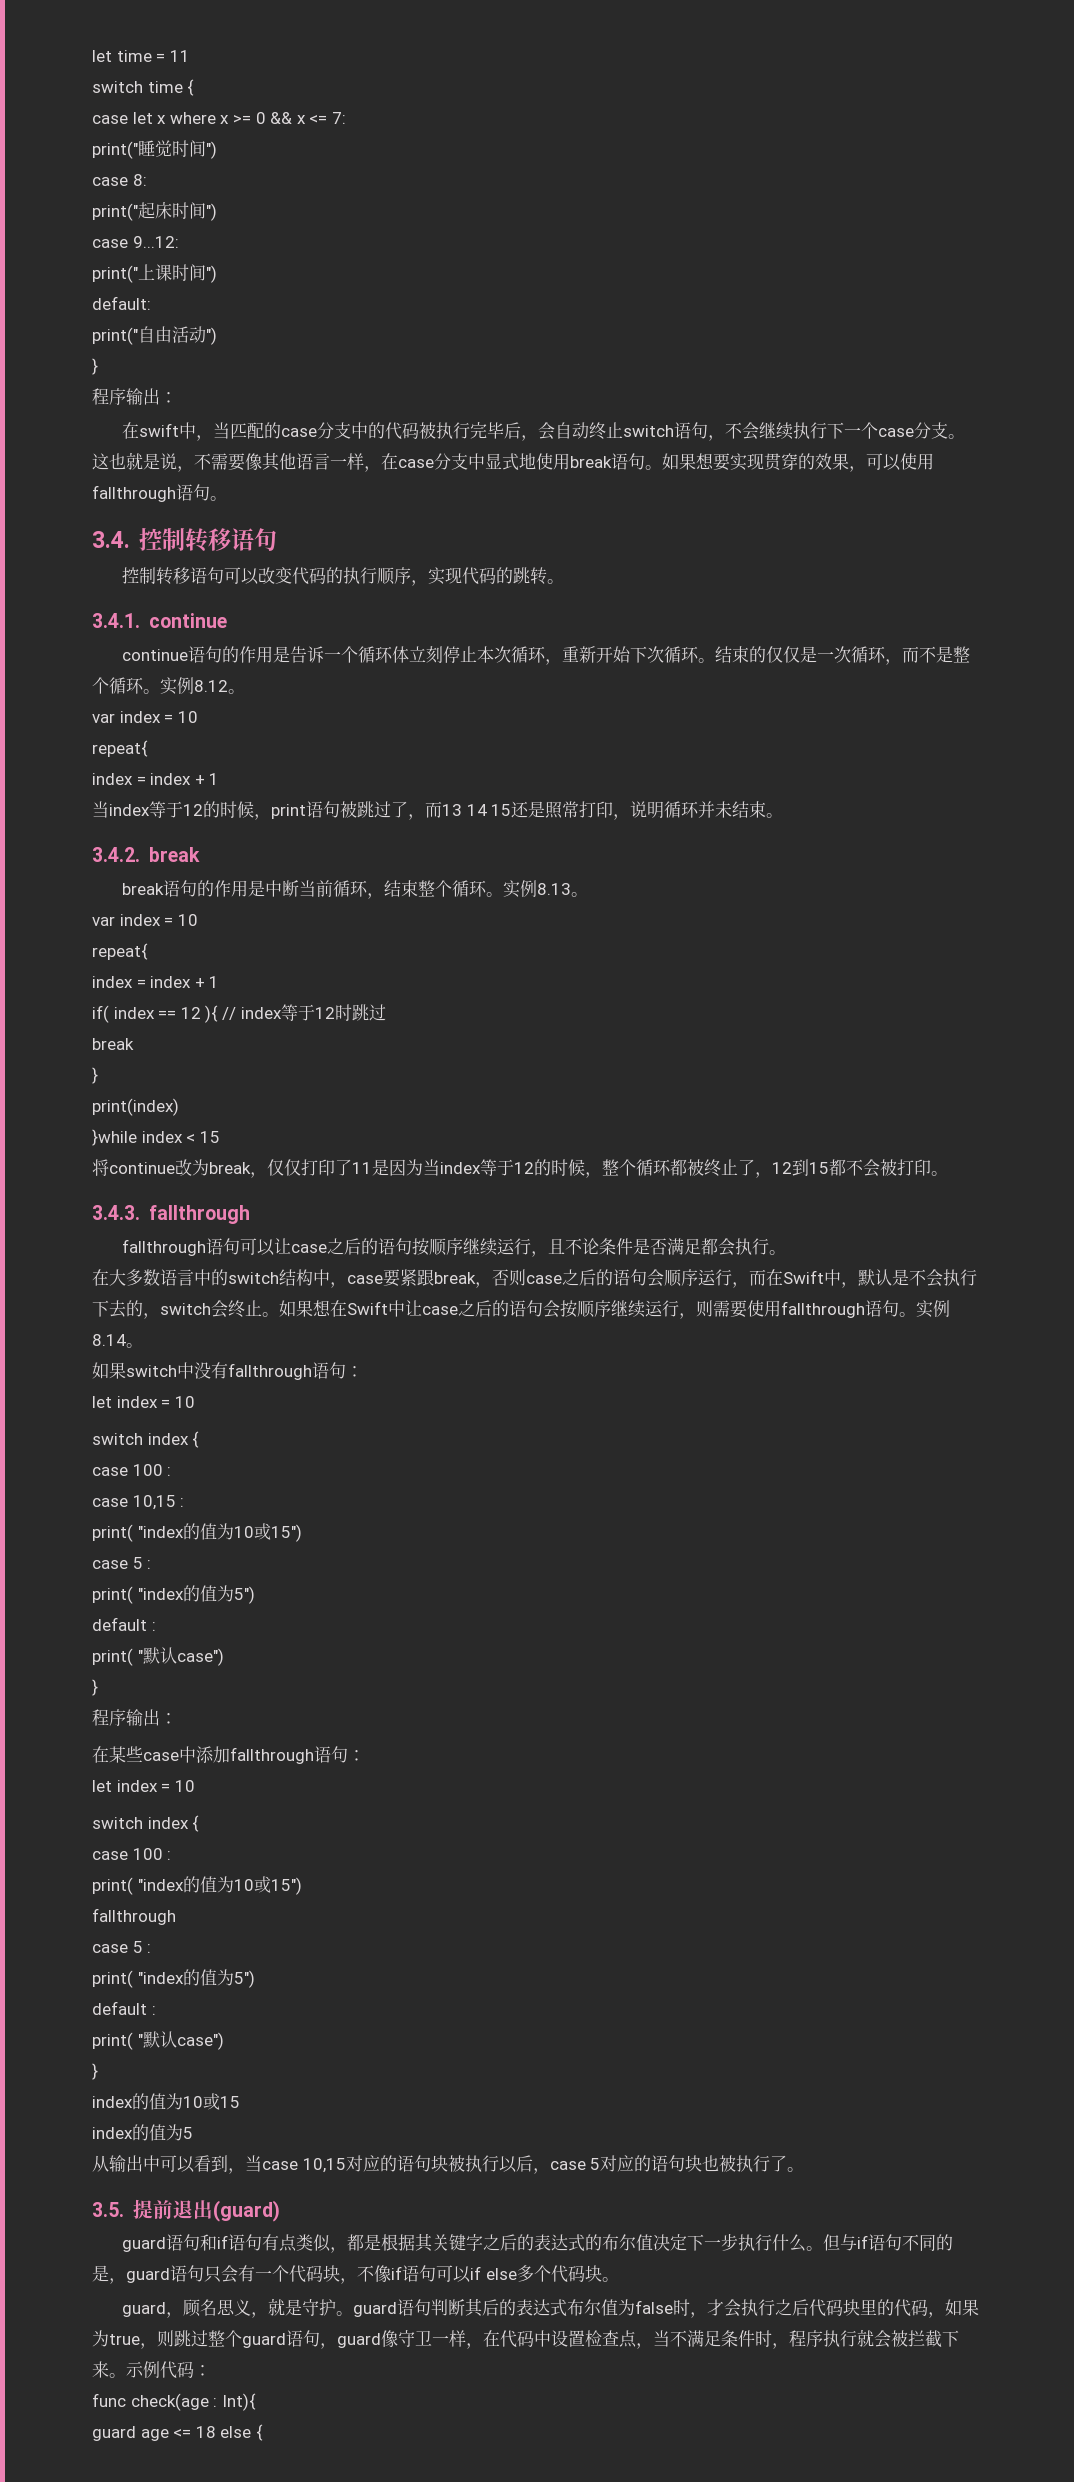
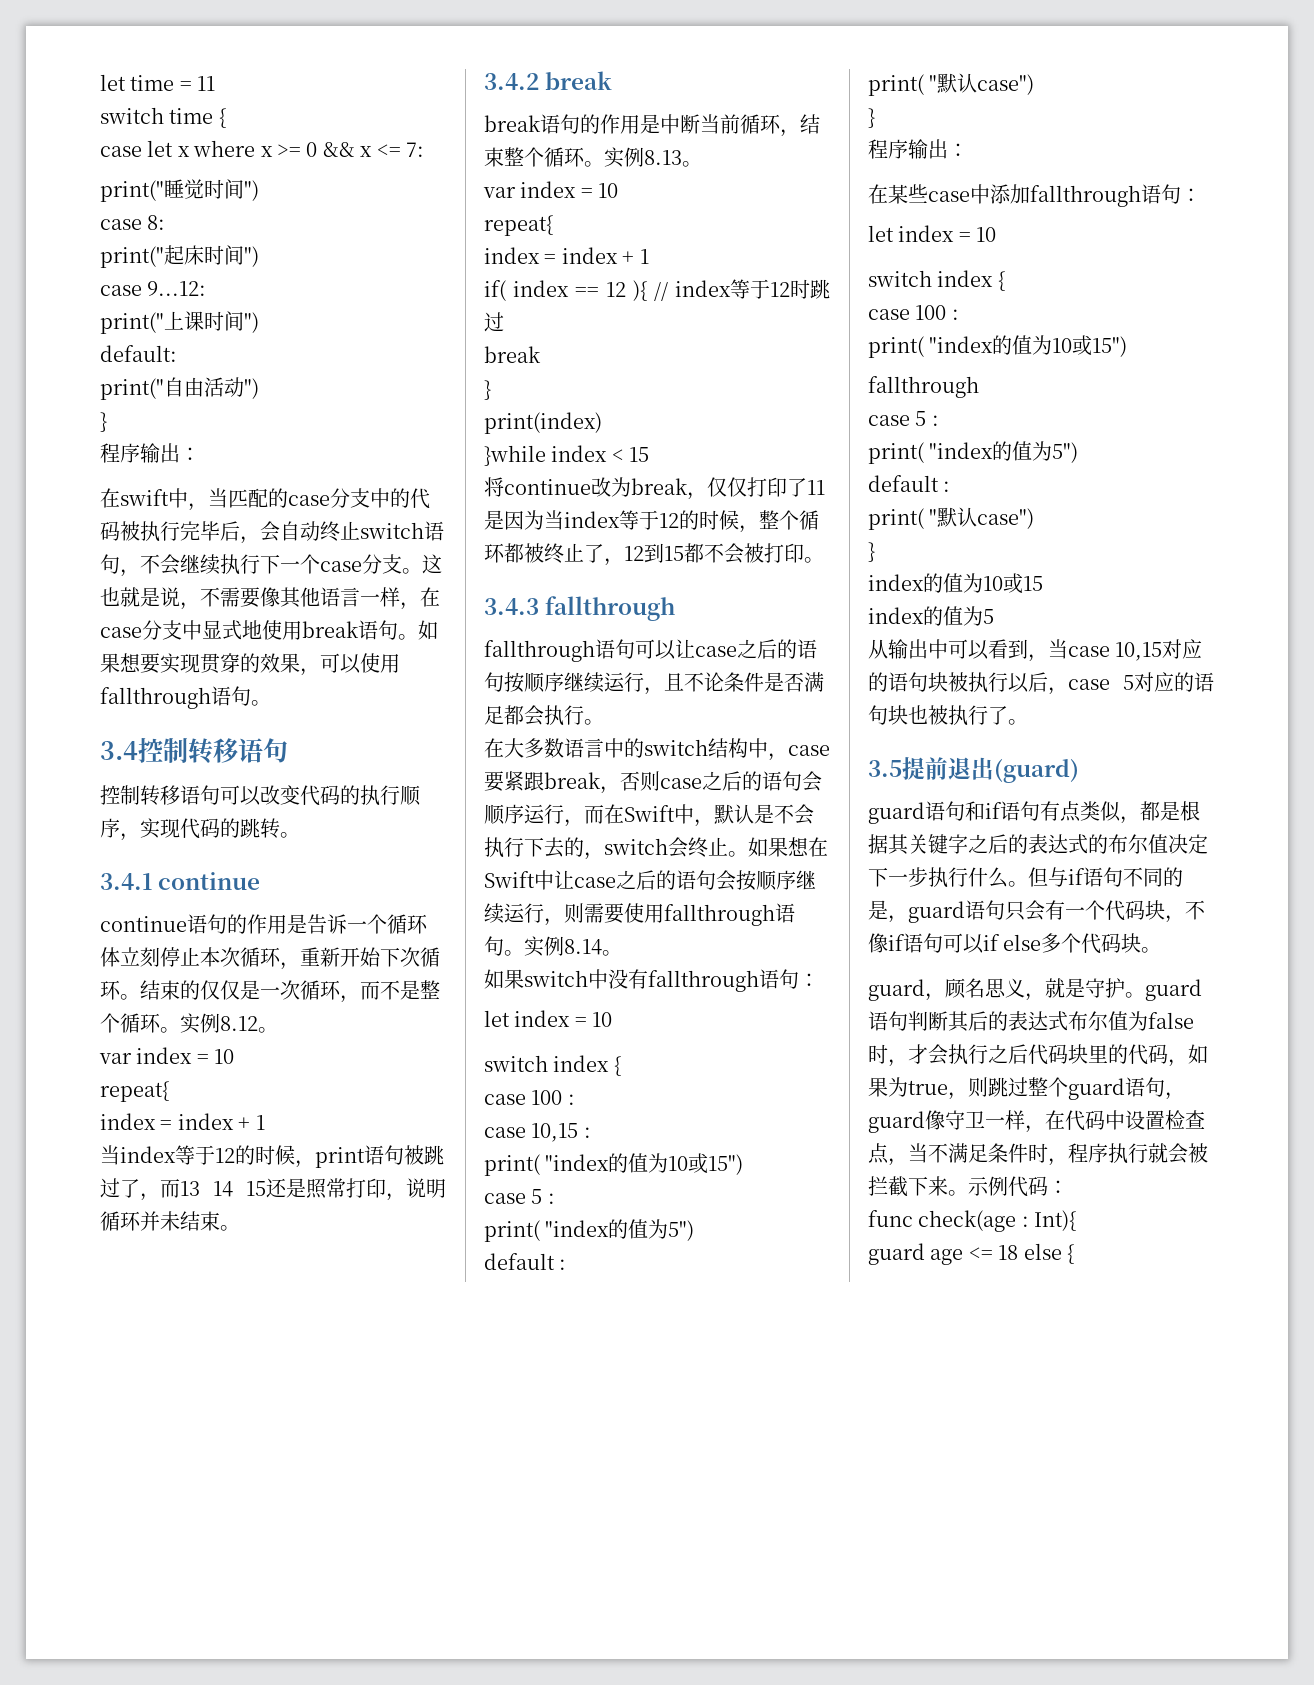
[92,531,130,548] 3.4. -> [100,741,138,760] 3.4
[92,613,140,628] 3.4.1. -> [100,873,152,890] 3.4.1
[92,847,140,862] 3.4.2. -> [484,73,539,90] 3.4.2
[92,1205,140,1220] 3.4.3. -> [484,598,539,615] 3.4.3
[92,2202,124,2217] 3.5. -> [868,760,902,777] 3.5

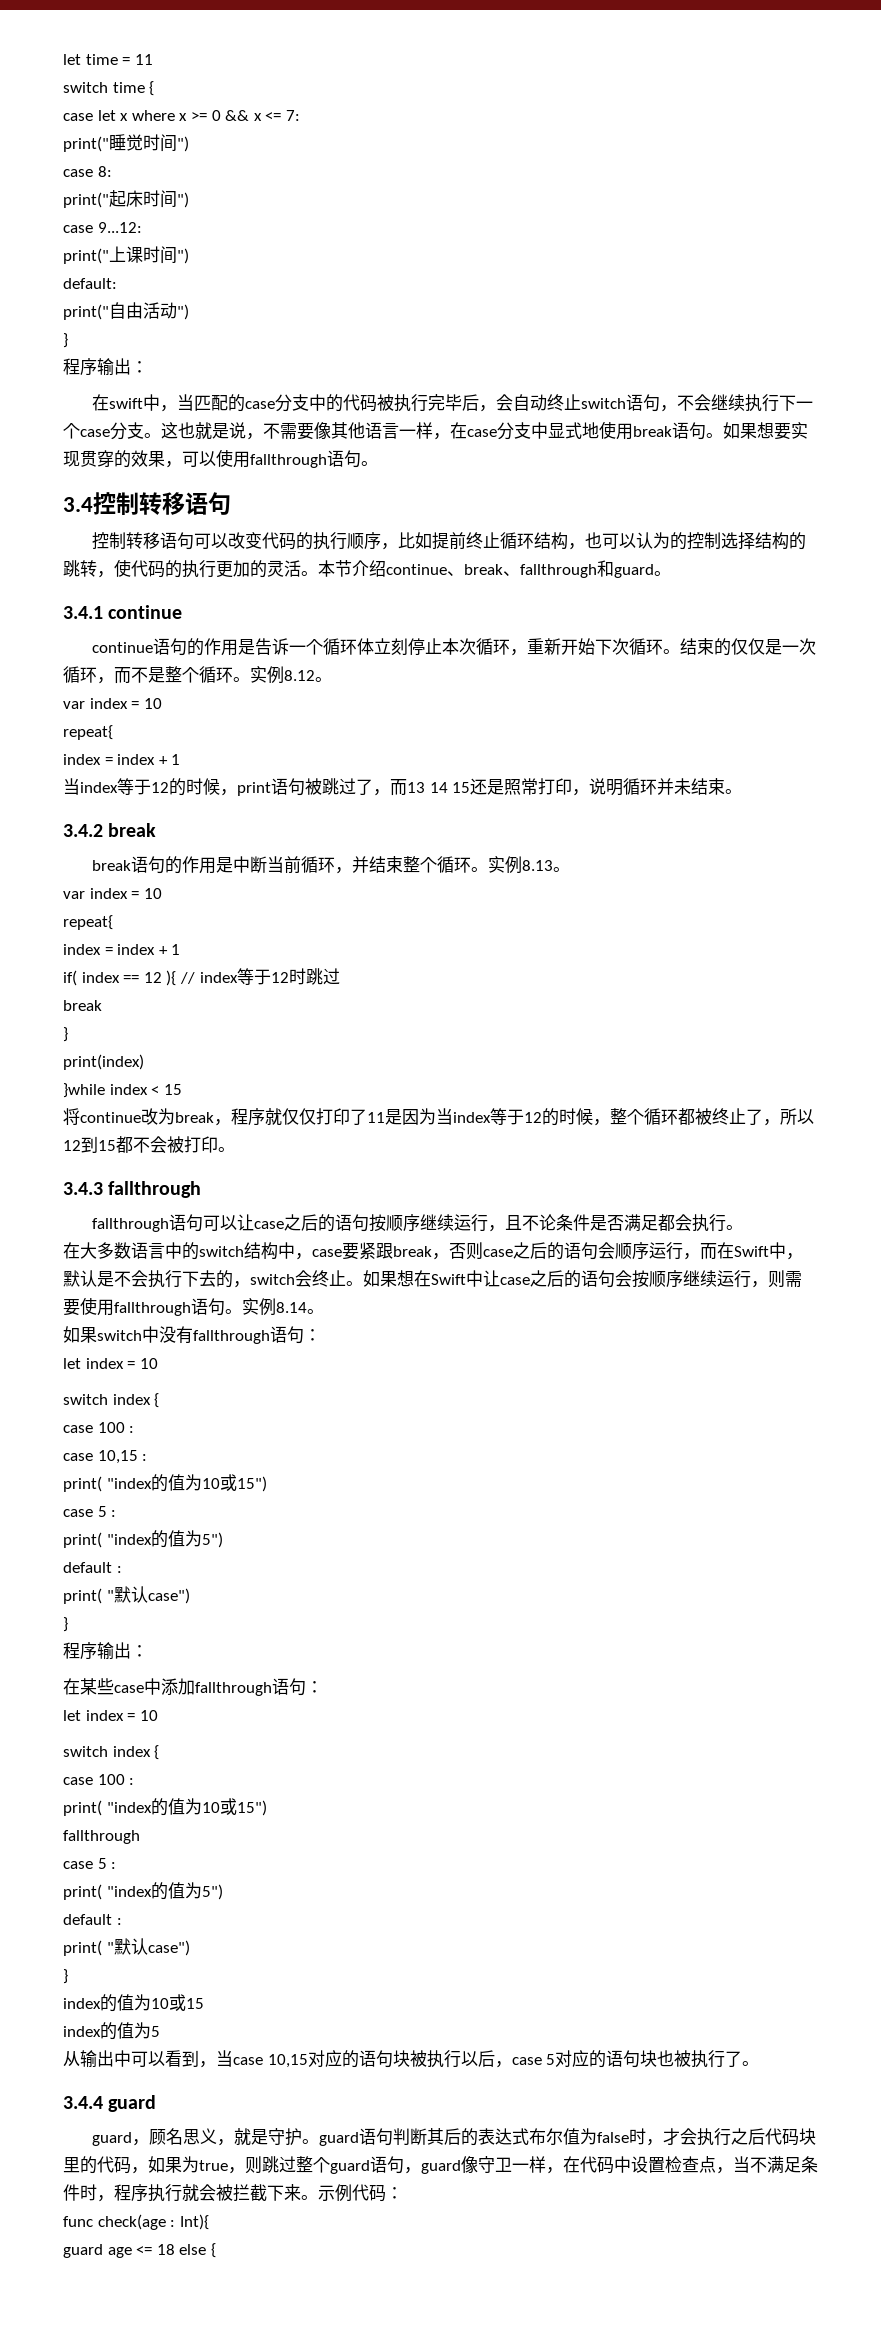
[140,818,280,839] 实现代码的跳转 -> [397,532,806,550] [63,559,654,578] 比如提前终止循环结构，也可以认为的控制选择结构的跳转，使代码的执行更加的灵活。本节介绍continue、break、fallthrough和guard
(800, 133) none -> [351,856,369,873] 并
(707, 496) none -> [231,1108,282,1126] 程序就
(624, 562) none -> [780,1108,814,1125] 所以
[868,757,1079,783] [868,801,1200,824] [868,834,1208,855] [868,867,1183,888] [868,900,1205,923] [868,933,1162,954] 3.5提前退出(guard) // guard语句和if语句有点类似，都是根据其关键字之后的表达式的布尔值决定下一步执行什么。但与if语句不同的是，guard语句只会有一个代码块，不像if语句可以if else多个代码块。 -> [63,2095,157,2112] 3.4.4 guard

